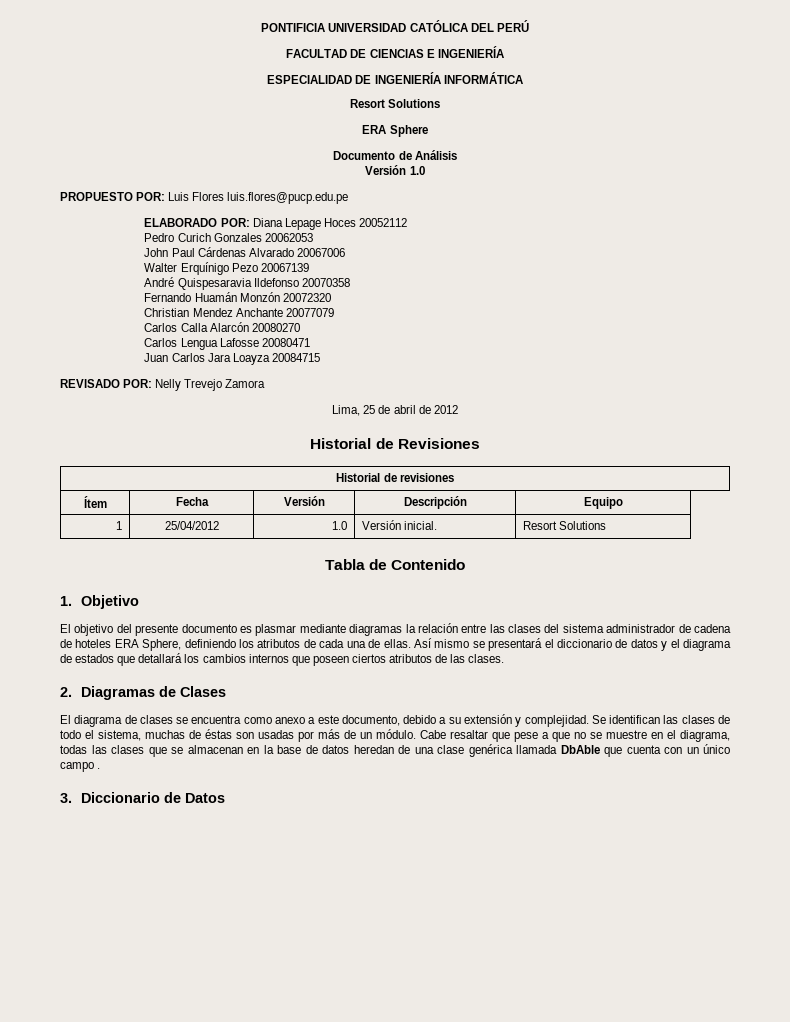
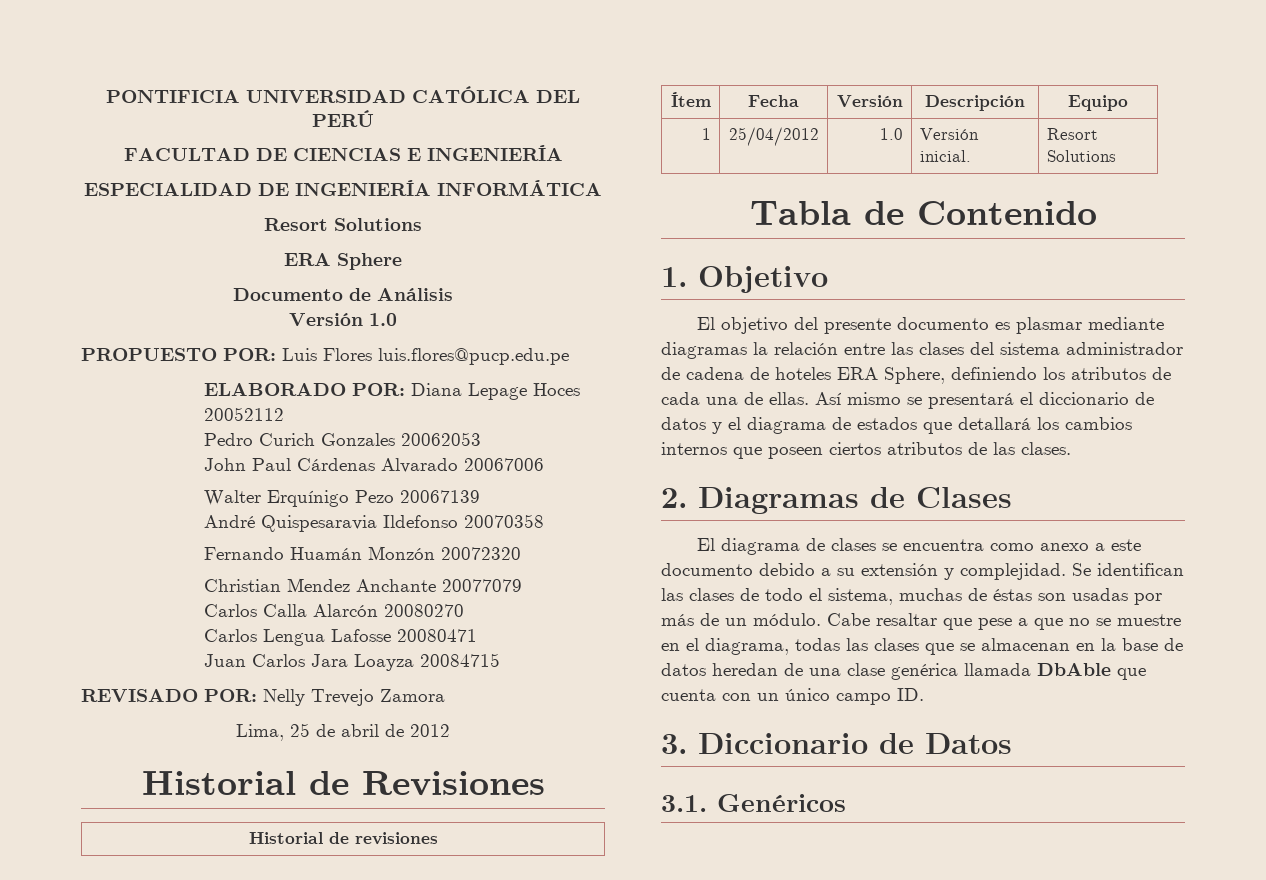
[341,715,400,726] documento, -> [661,563,753,576] documento
[97,768,101,769] . -> [897,688,924,701] ID.
(226, 798) none -> [661,794,846,812] // 3.1. Genéricos

